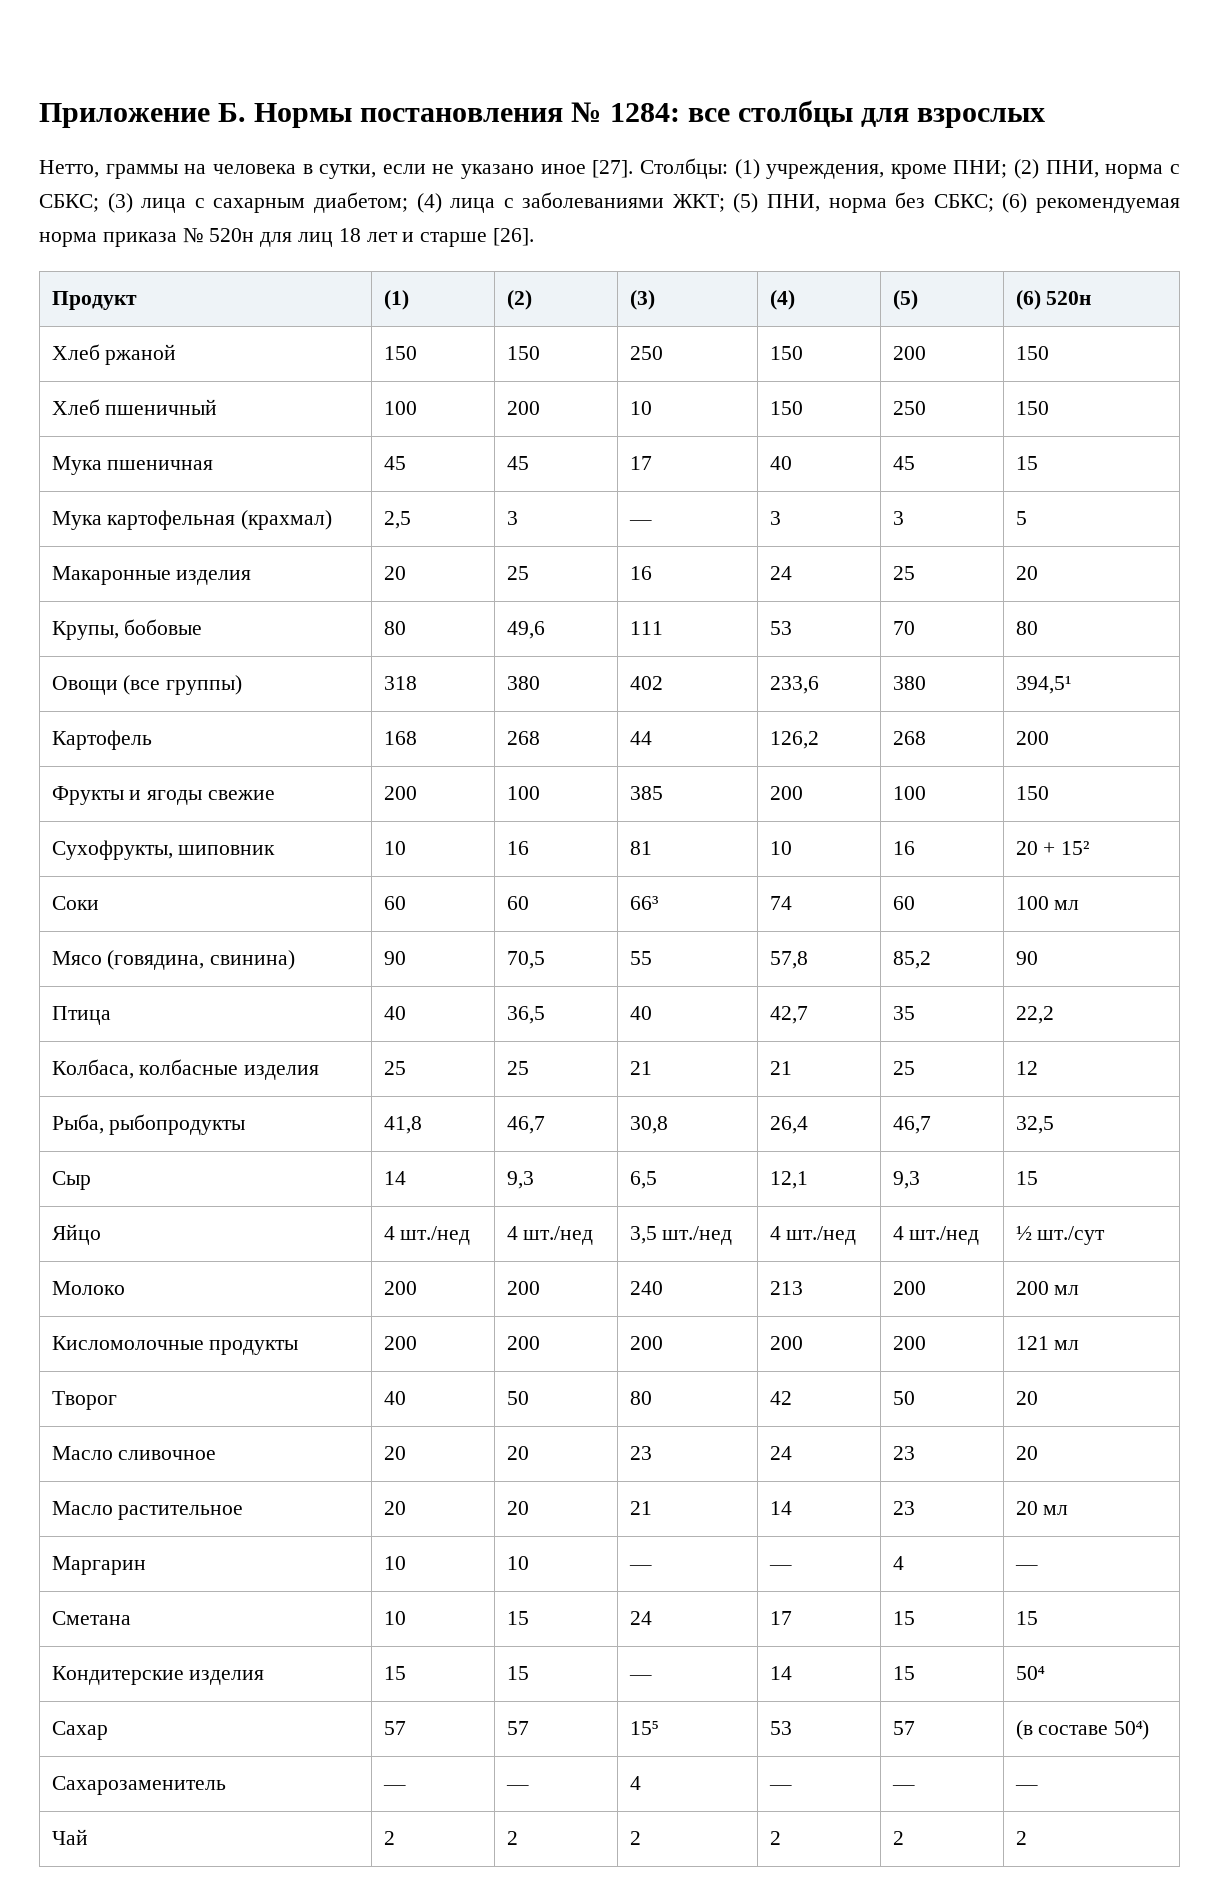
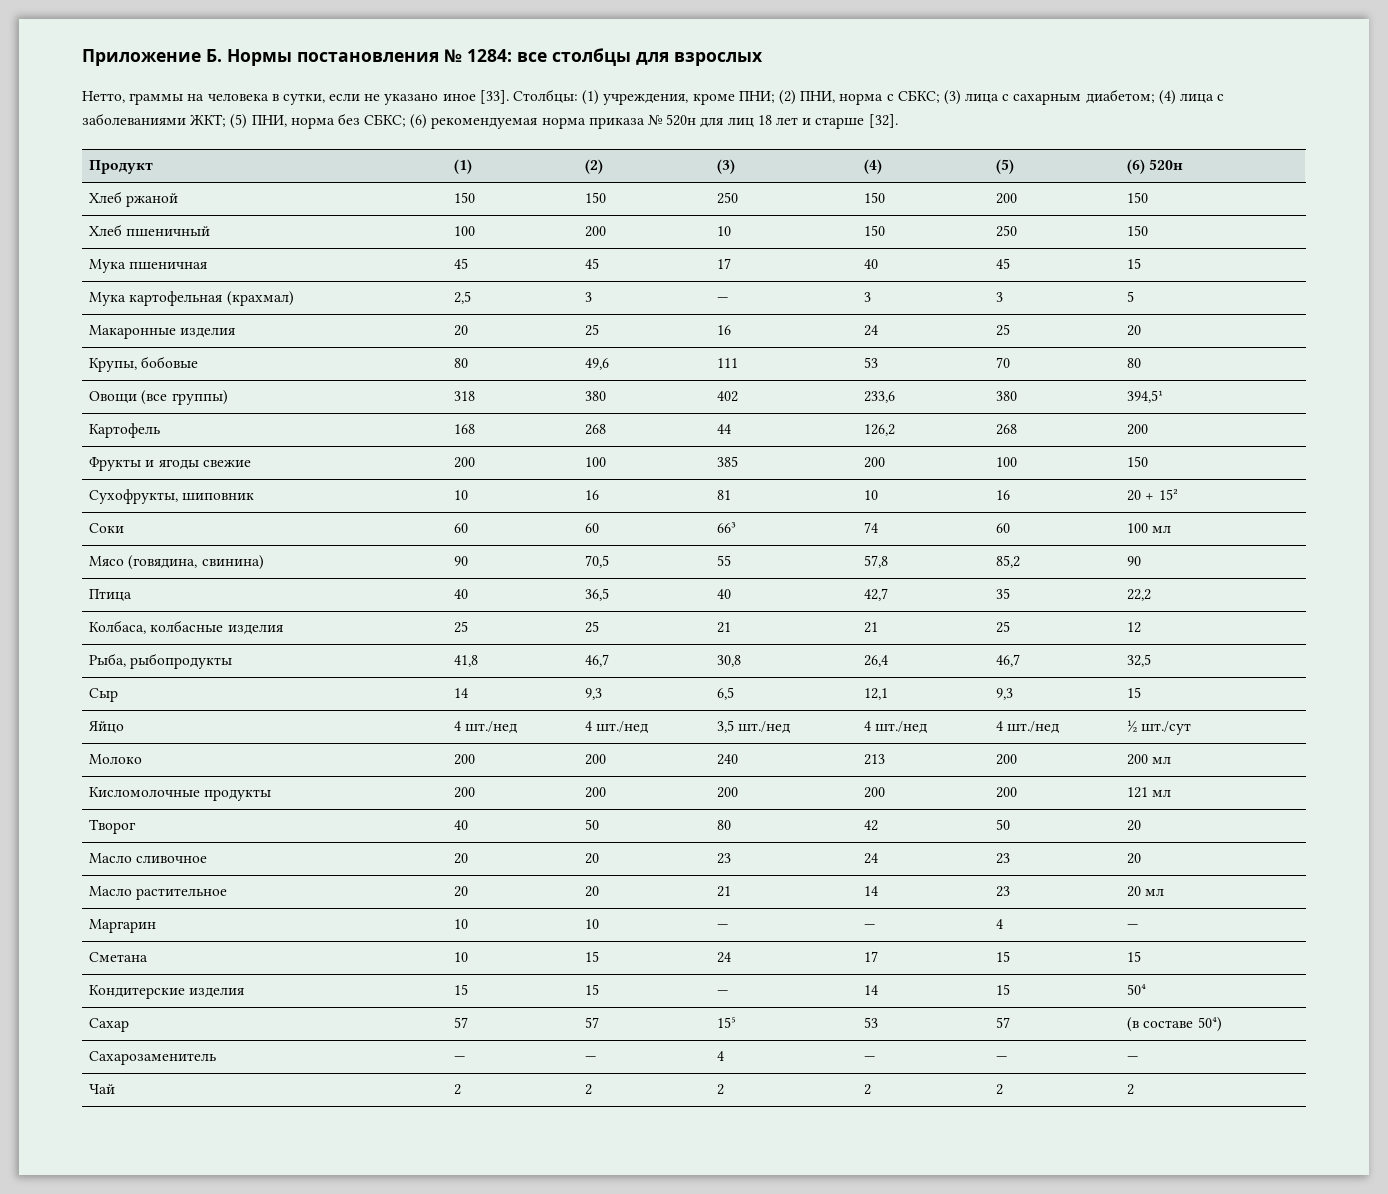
[592,160,634,178] [27]. -> [479,90,509,104] [33].
[493,228,535,246] [26]. -> [868,114,898,128] [32].

